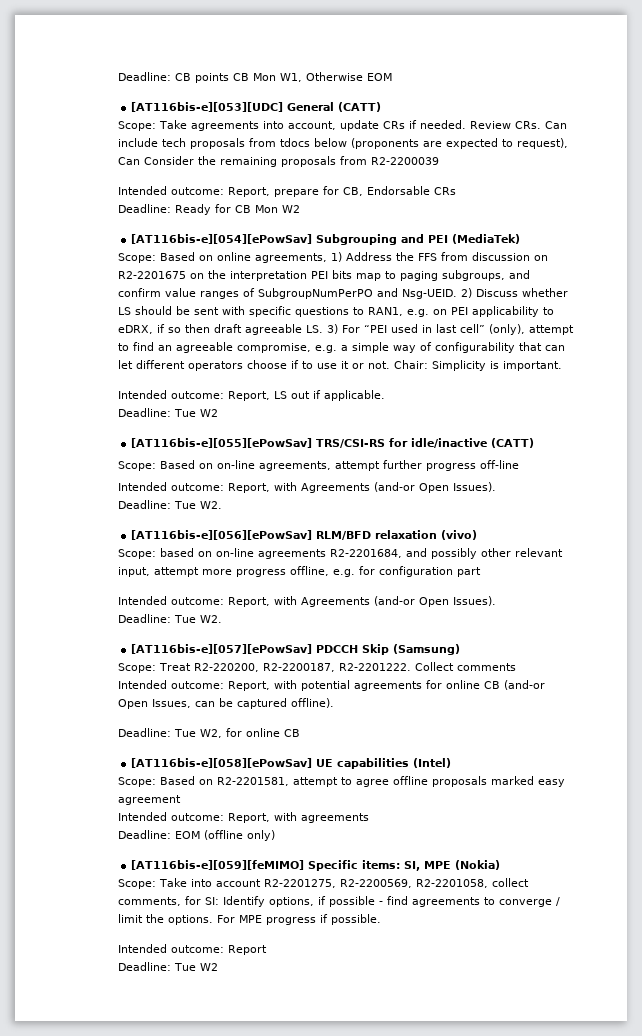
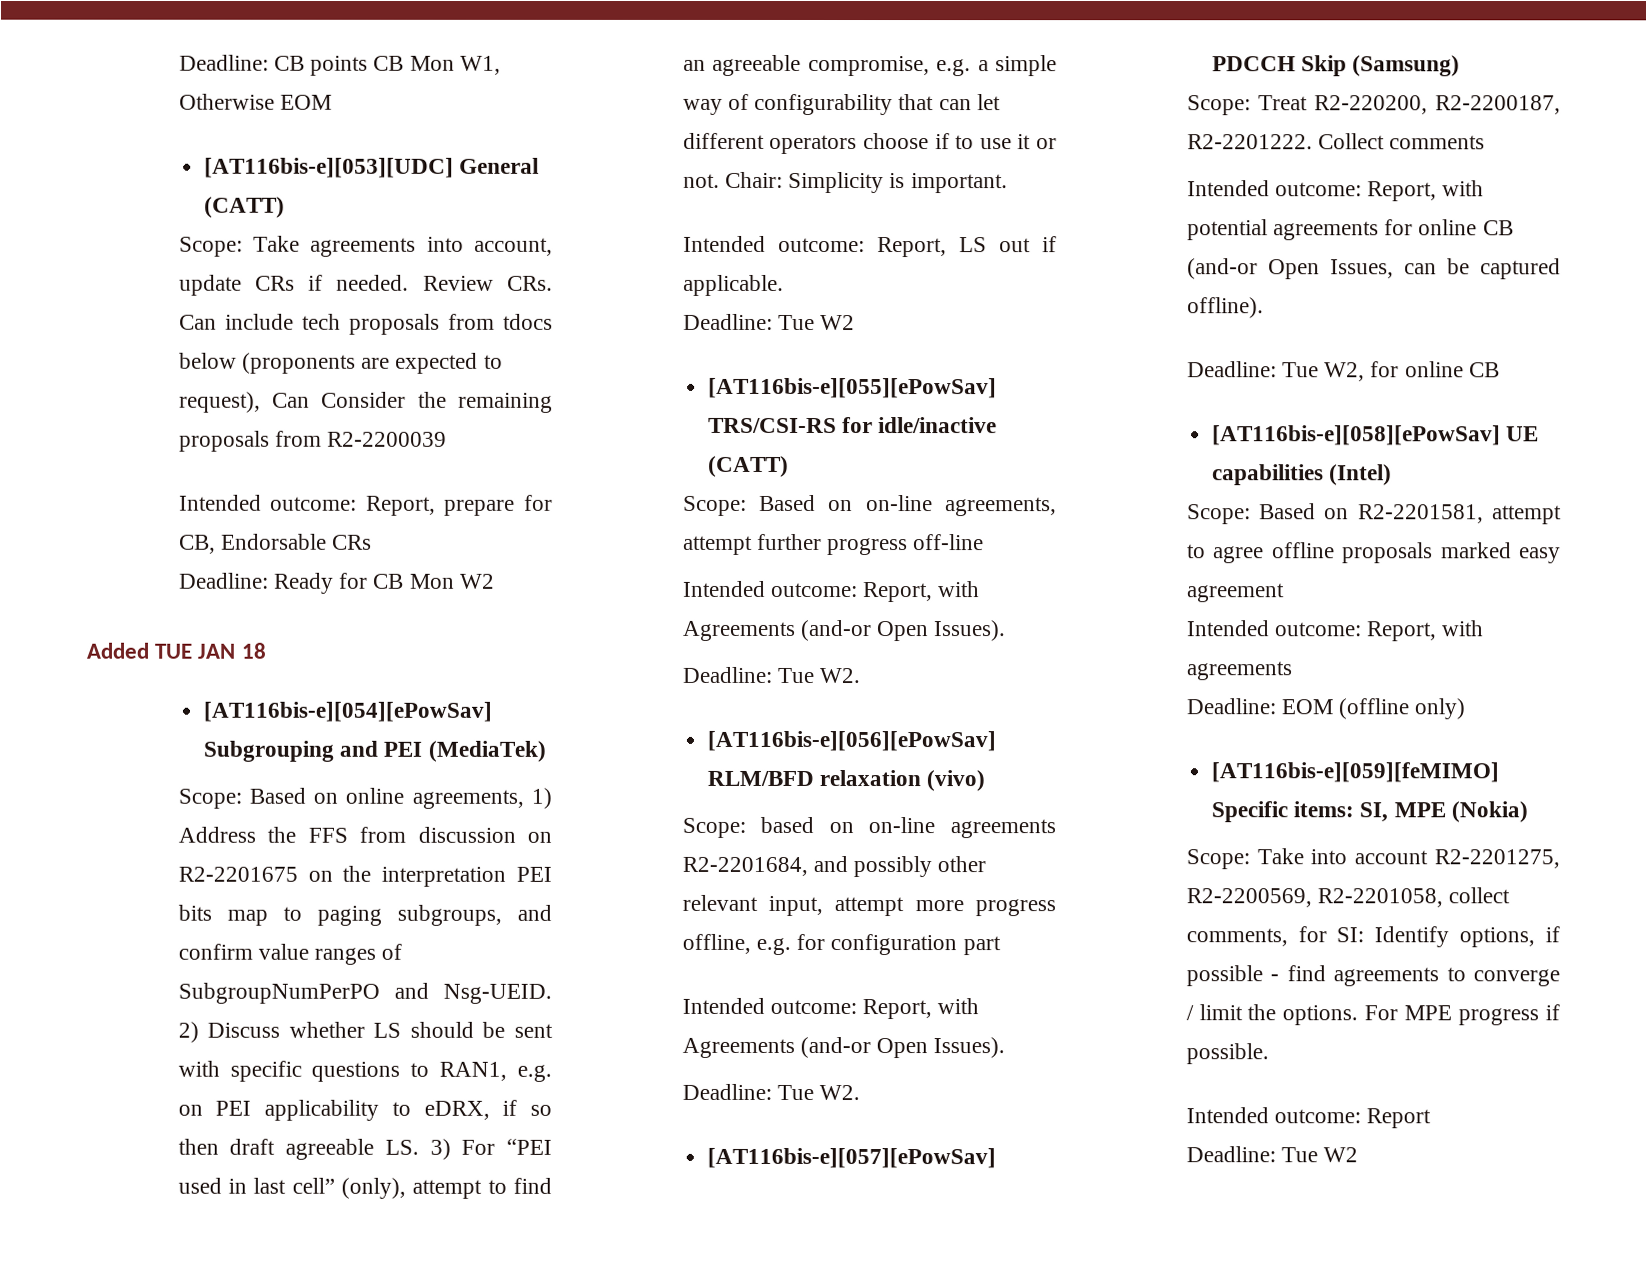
(301, 209) none -> [86,642,266,659] // Added TUE JAN 18

